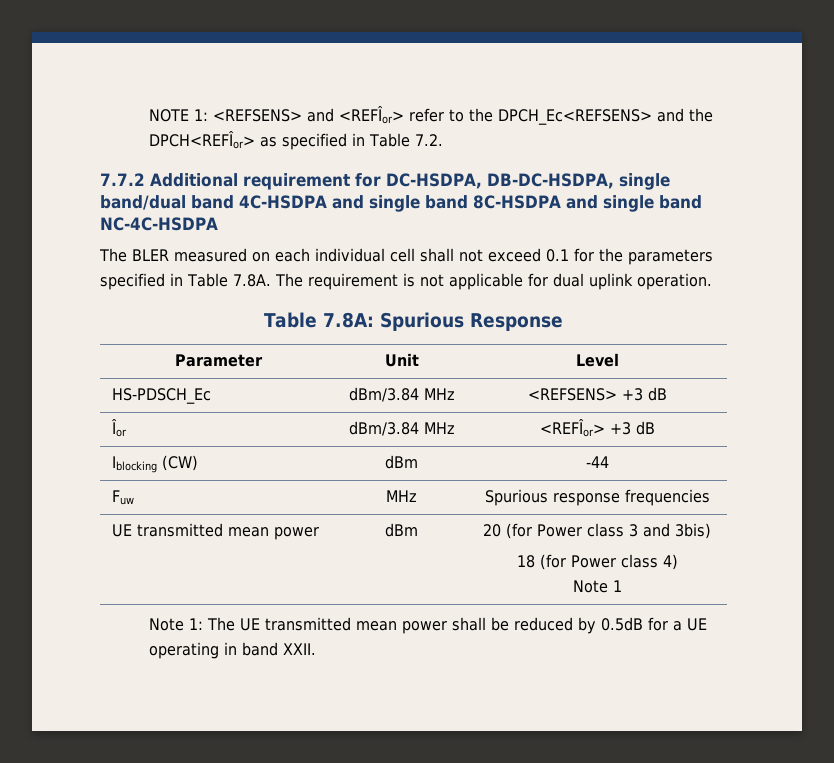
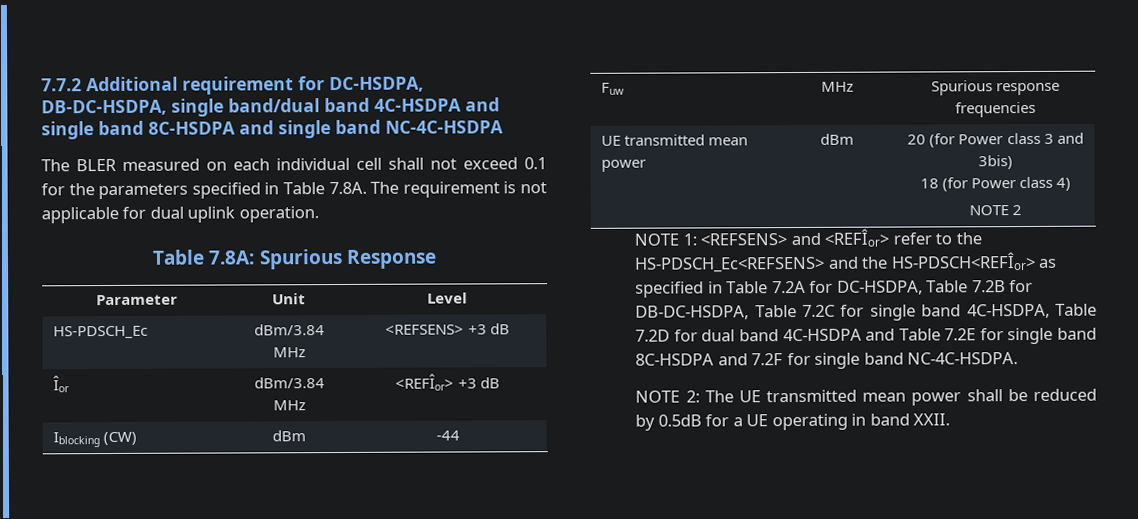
[148,106,713,125] [148,131,443,150] NOTE 1: <REFSENS> and <REFÎor> refer to the DPCH_Ec<REFSENS> and the DPCH<REFÎor> as specified in Table 7.2. // -> (41, 85) none
[572,580,622,593] [148,618,203,631] Note 1 // Note 1: -> [968,205,1023,216] [634,228,982,247] [634,251,1058,273] [635,279,1033,298] [635,303,1097,321] [635,327,1097,345] [635,352,1019,369] [635,390,700,403] NOTE 2 // NOTE 1: <REFSENS> and <REFÎor> refer to the HS-PDSCH_Ec<REFSENS> and the HS-PDSCH<REFÎor> as specified in Table 7.2A for DC-HSDPA, Table 7.2B for DB-DC-HSDPA, Table 7.2C for single band 4C-HSDPA, Table 7.2D for dual band 4C-HSDPA and Table 7.2E for single band 8C-HSDPA and 7.2F for single band NC-4C-HSDPA. // NOTE 2:

